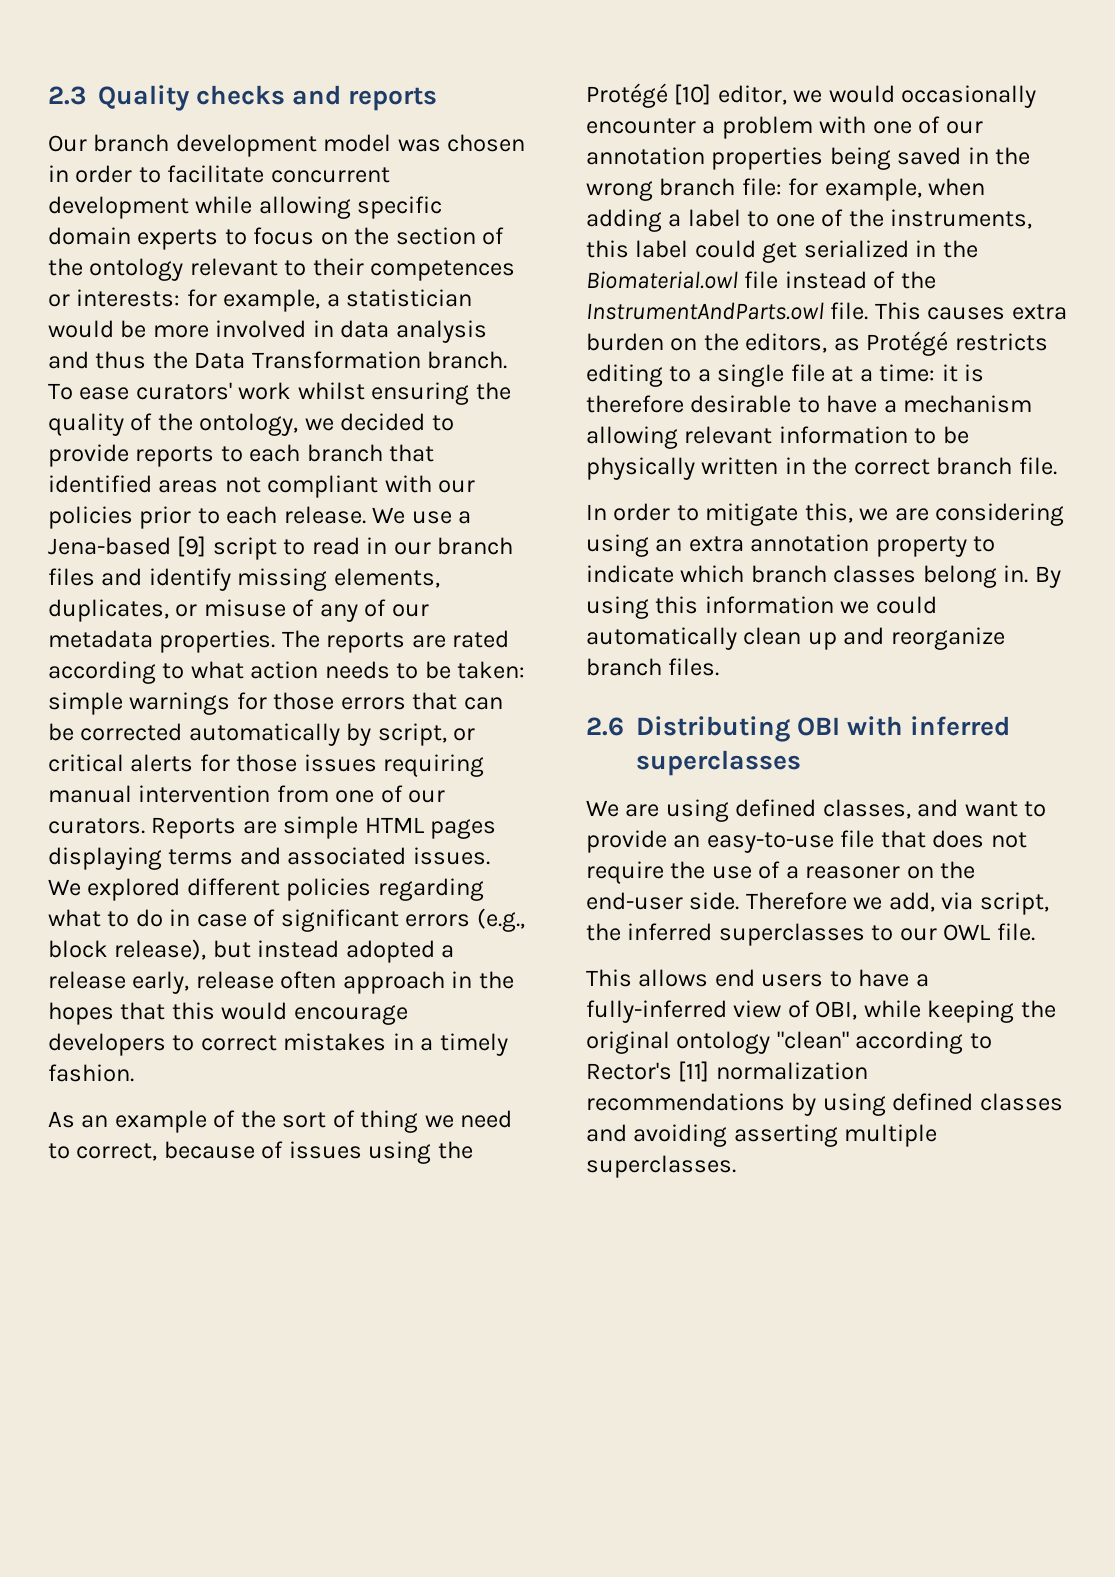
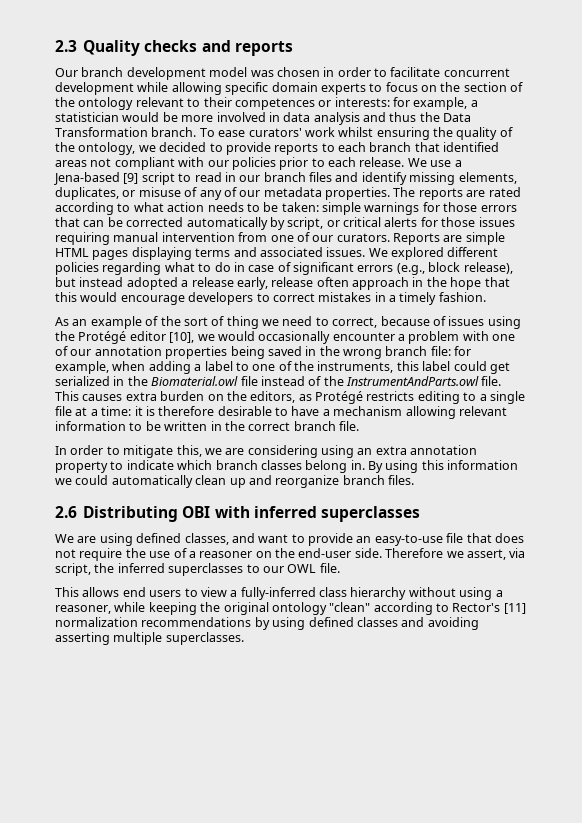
[48,1002,114,1025] hopes -> [450,277,482,290] hope
[674,84,787,105] [10] editor, -> [129,331,195,343] editor [10],
[586,457,695,480] physically -> (161, 426) none
[888,892,935,912] add, -> [466,549,506,560] assert,
[858,969,910,987] have -> [200,587,227,597] view
[733,1000,858,1020] view of OBI, -> [319,587,503,600] [55,605,111,614] class hierarchy without using a reasoner,

